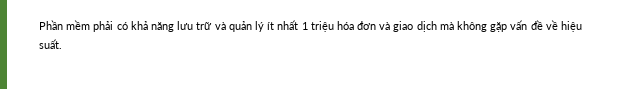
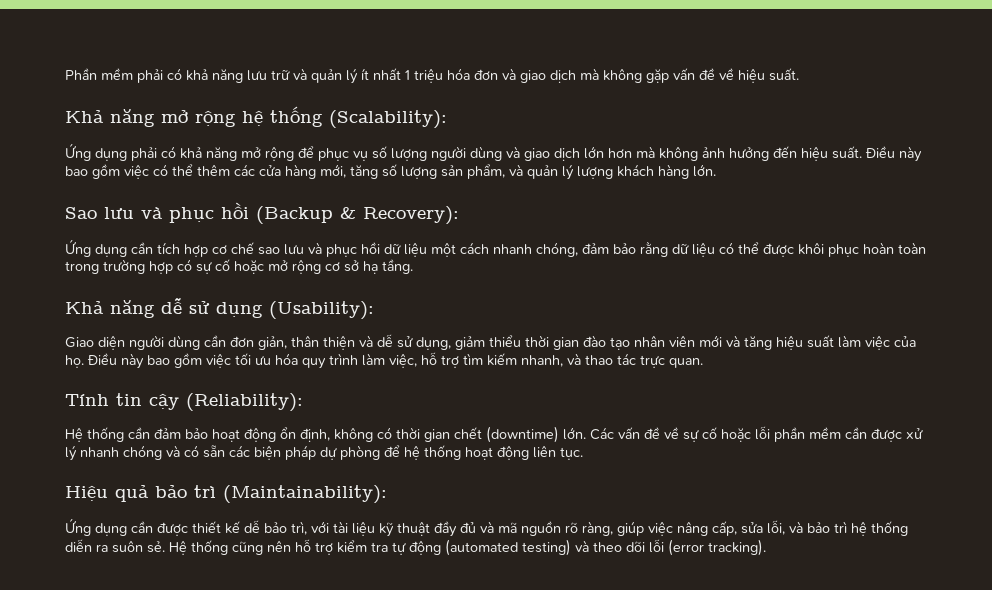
(62, 44) none -> [65,106,447,129] [65,143,922,162] [65,164,716,180] [65,202,459,225] [65,239,926,257] [65,259,413,274] [65,297,374,320] [65,334,916,350] [65,352,703,369] [65,393,303,412] [65,426,923,443] [65,445,583,461] [65,485,387,504] [65,518,908,537] [65,539,766,556] // Khả năng mở rộng hệ thống (Scalability): // Ứng dụng phải có khả năng mở rộng để phục vụ số lượng người dùng và giao dịch lớn hơn mà không ảnh hưởng đến hiệu suất. Điều này bao gồm việc có thể thêm các cửa hàng mới, tăng số lượng sản phẩm, và quản lý lượng khách hàng lớn. // Sao lưu và phục hồi (Backup & Recovery): // Ứng dụng cần tích hợp cơ chế sao lưu và phục hồi dữ liệu một cách nhanh chóng, đảm bảo rằng dữ liệu có thể được khôi phục hoàn toàn trong trường hợp có sự cố hoặc mở rộng cơ sở hạ tầng. // Khả năng dễ sử dụng (Usability): // Giao diện người dùng cần đơn giản, thân thiện và dễ sử dụng, giảm thiểu thời gian đào tạo nhân viên mới và tăng hiệu suất làm việc của họ. Điều này bao gồm việc tối ưu hóa quy trình làm việc, hỗ trợ tìm kiếm nhanh, và thao tác trực quan. // Tính tin cậy (Reliability): // Hệ thống cần đảm bảo hoạt động ổn định, không có thời gian chết (downtime) lớn. Các vấn đề về sự cố hoặc lỗi phần mềm cần được xử lý nhanh chóng và có sẵn các biện pháp dự phòng để hệ thống hoạt động liên tục. // Hiệu quả bảo trì (Maintainability): // Ứng dụng cần được thiết kế dễ bảo trì, với tài liệu kỹ thuật đầy đủ và mã nguồn rõ ràng, giúp việc nâng cấp, sửa lỗi, và bảo trì hệ thống diễn ra suôn sẻ. Hệ thống cũng nên hỗ trợ kiểm tra tự động (automated testing) và theo dõi lỗi (error tracking).

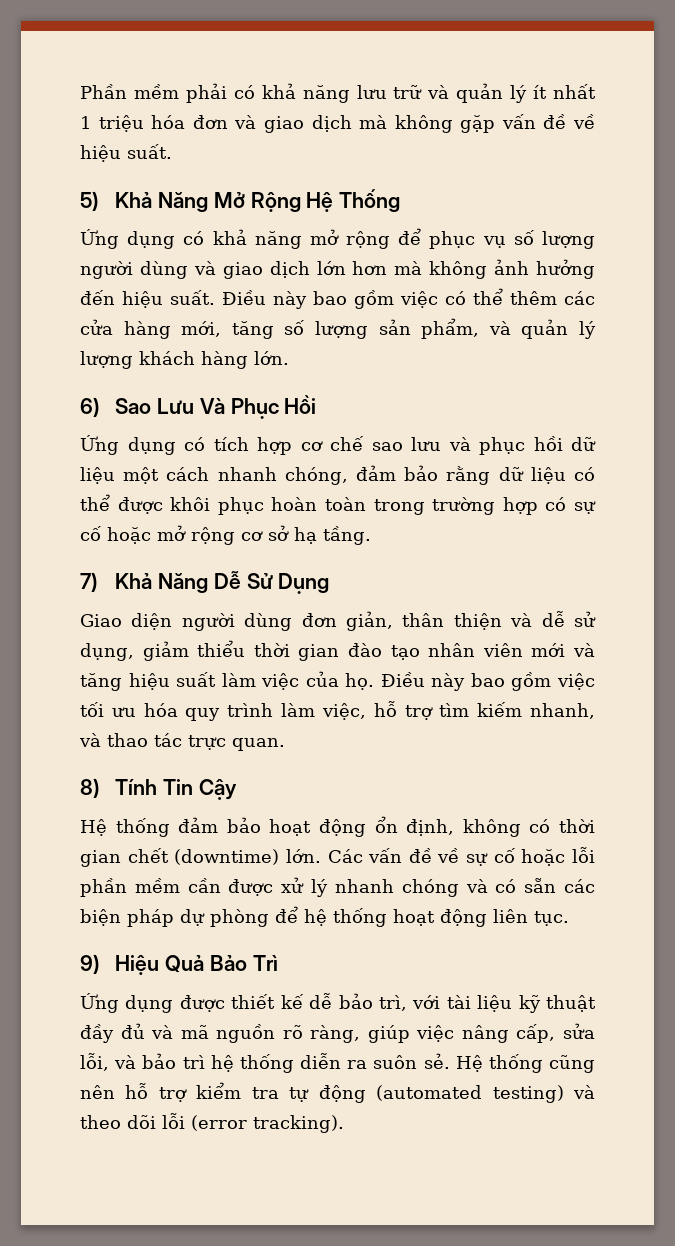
[65,106,447,129] [65,143,157,161] Khả năng mở rộng hệ thống (Scalability): // Ứng dụng phải -> [80,189,400,212] [80,229,176,249] 5) Khả Năng Mở Rộng Hệ Thống // Ứng dụng
[65,202,459,225] [65,239,153,257] Sao lưu và phục hồi (Backup & Recovery): // Ứng dụng cần -> [80,395,317,419] [80,435,205,455] 6) Sao Lưu Và Phục Hồi // Ứng dụng có
[65,297,374,320] Khả năng dễ sử dụng (Usability): -> [80,571,330,594] 7) Khả Năng Dễ Sử Dụng
[204,335,226,347] cần -> (293, 622) none
[65,393,303,412] [65,427,150,442] Tính tin cậy (Reliability): // Hệ thống cần -> [80,778,237,800] [80,818,170,837] 8) Tính Tin Cậy // Hệ thống
[65,485,387,504] [65,518,153,536] Hiệu quả bảo trì (Maintainability): // Ứng dụng cần -> [80,954,278,975] [80,993,174,1013] 9) Hiệu Quả Bảo Trì // Ứng dụng

